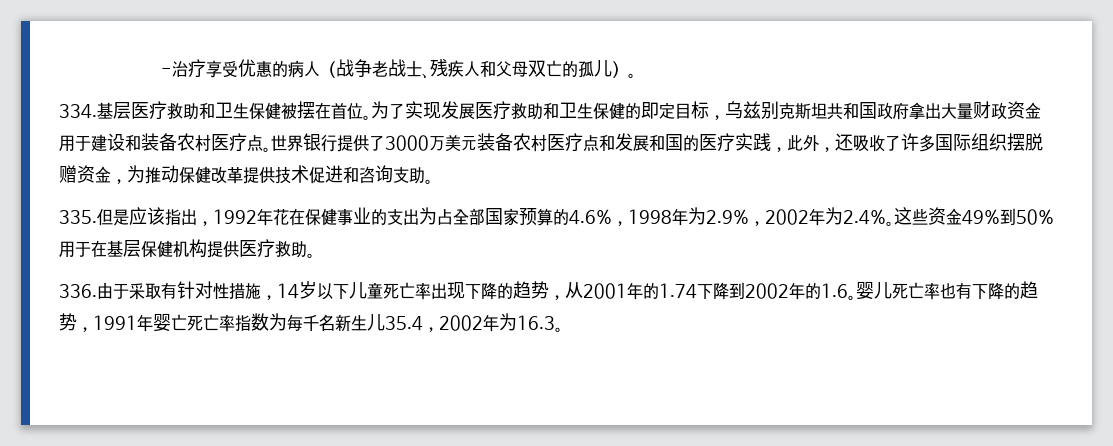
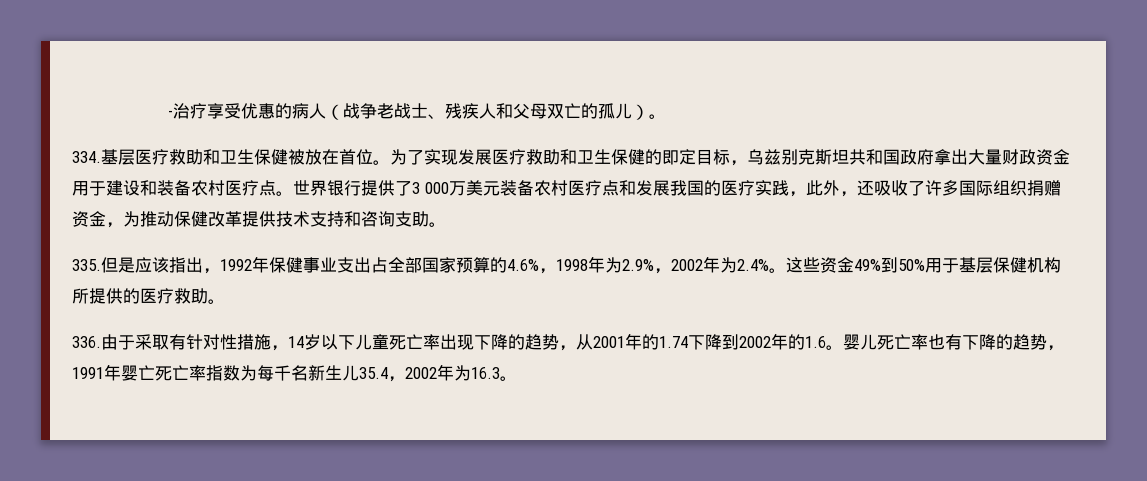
[297,101,315,119] 摆 -> [305,149,322,165] 放
[385,135,429,151] 3000 -> [412,182,449,194] 3 000
[649,134,665,152] 和 -> [669,180,687,196] 我
[1007,133,1043,151] 摆脱 -> [1026,180,1044,196] 捐
[309,165,343,184] 促进 -> [310,211,344,227] 支持
[273,208,305,226] 花在 -> (269, 264) none
[371,207,437,225] 的支出为 -> [337,257,371,273] 支出
[91,240,107,258] 在 -> (959, 265) none
[207,241,239,258] 提供 -> [72,288,140,304] 所提供的

